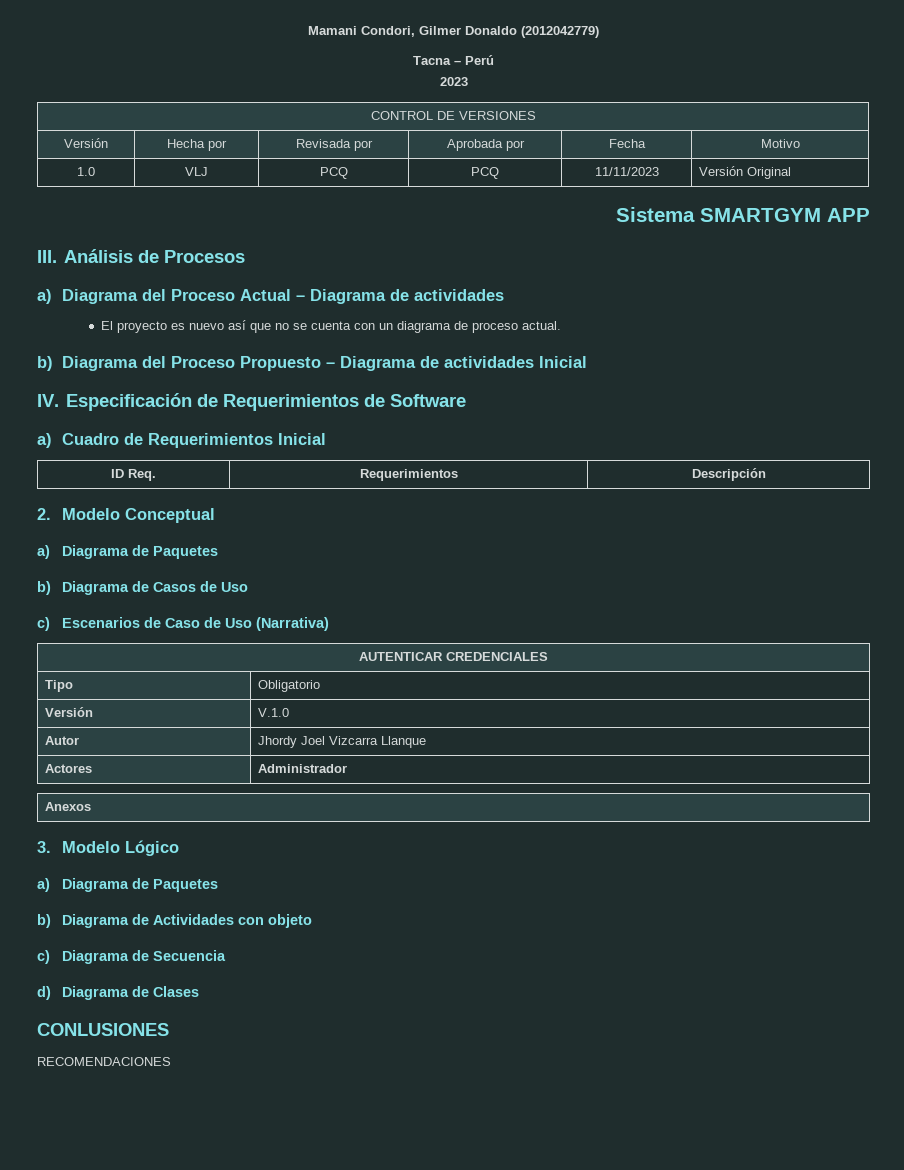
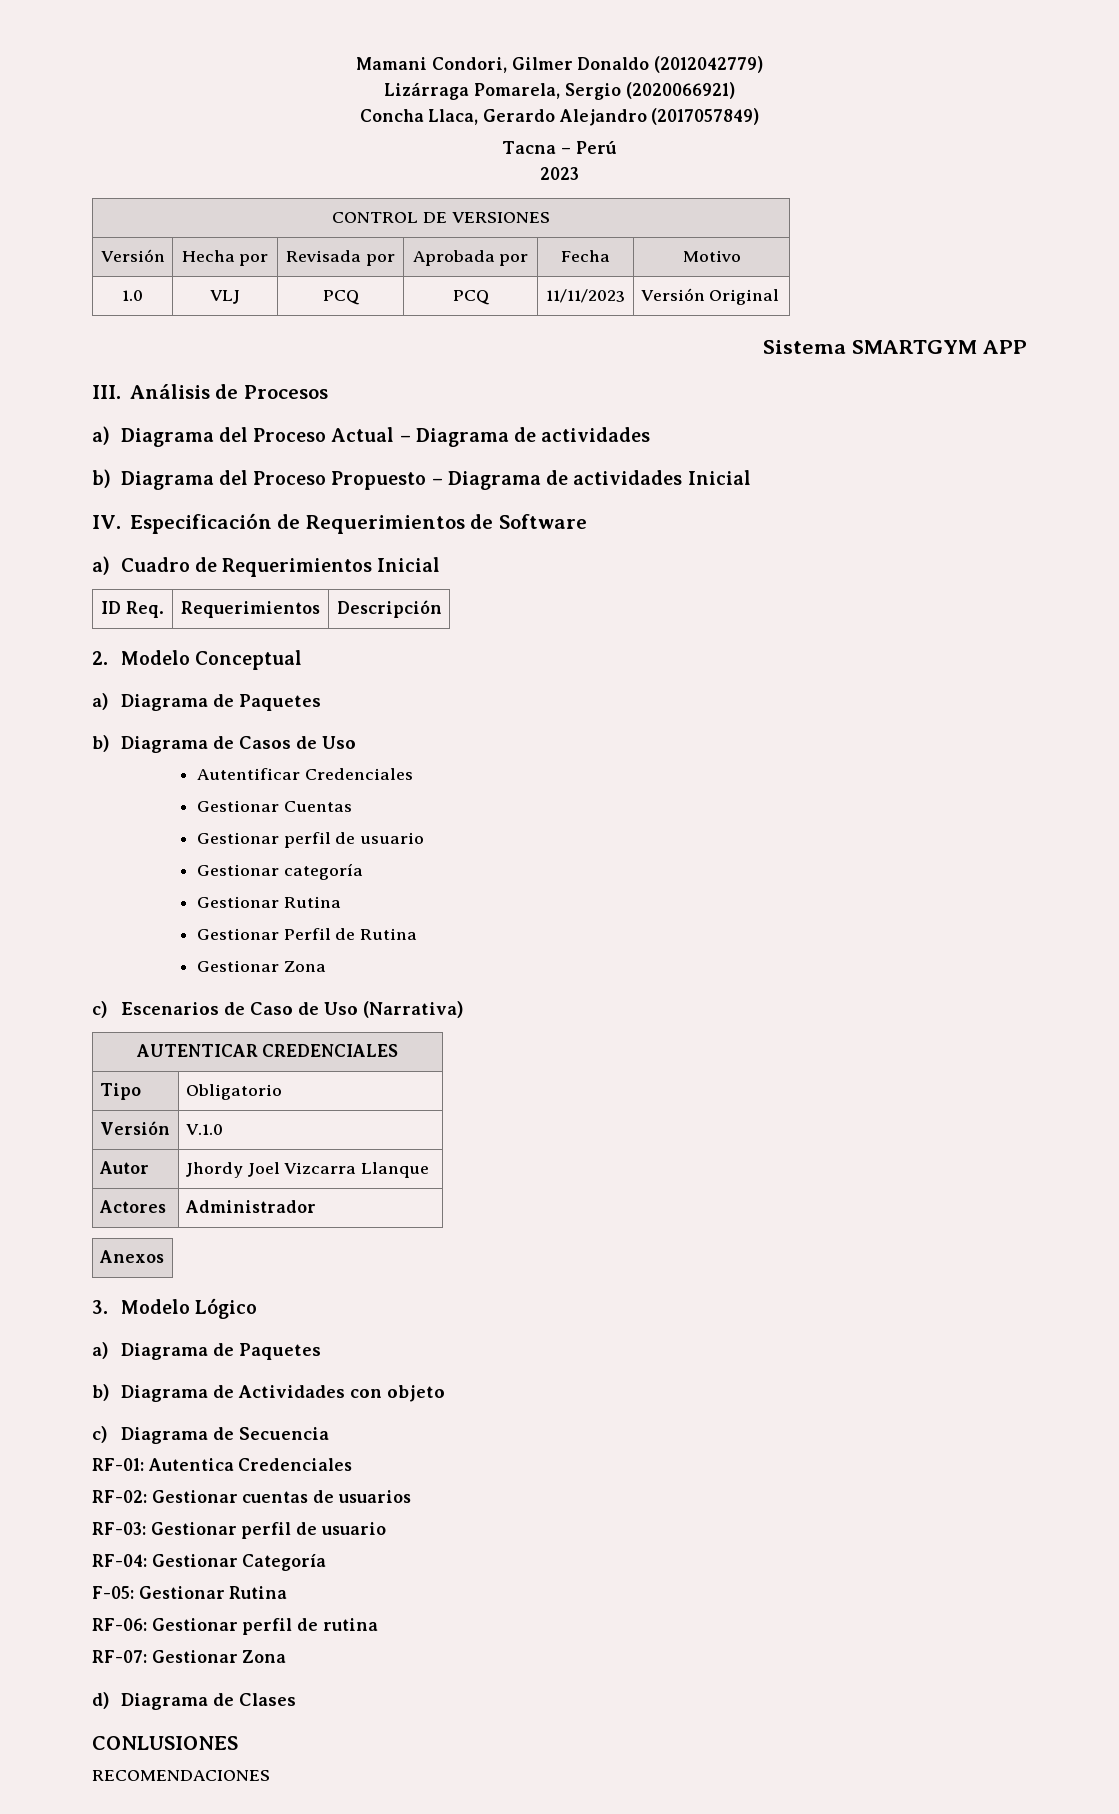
(599, 32) none -> [384,82,735,100] [359,108,760,126] // Lizárraga Pomarela, Sergio (2020066921) // Concha Llaca, Gerardo Alejandro (2017057849)
[100,320,561,333] // El proyecto es nuevo así que no se cuenta con un diagrama de proceso actual. -> (651, 434) none
(248, 587) none -> [197,768,413,780] [197,800,352,812] [197,832,425,848] [197,863,363,880] [197,896,341,908] [197,928,418,940] [197,960,326,972] // Autentificar Credenciales // Gestionar Cuentas // Gestionar perfil de usuario // Gestionar categoría // Gestionar Rutina // Gestionar Perfil de Rutina // Gestionar Zona
(226, 955) none -> [92,1458,353,1471] [92,1490,411,1503] [92,1522,386,1539] [92,1554,327,1571] [92,1586,288,1599] [92,1618,378,1635] [92,1650,287,1663] // RF-01: Autentica Credenciales // RF-02: Gestionar cuentas de usuarios // RF-03: Gestionar perfil de usuario // RF-04: Gestionar Categoría // F-05: Gestionar Rutina // RF-06: Gestionar perfil de rutina // RF-07: Gestionar Zona

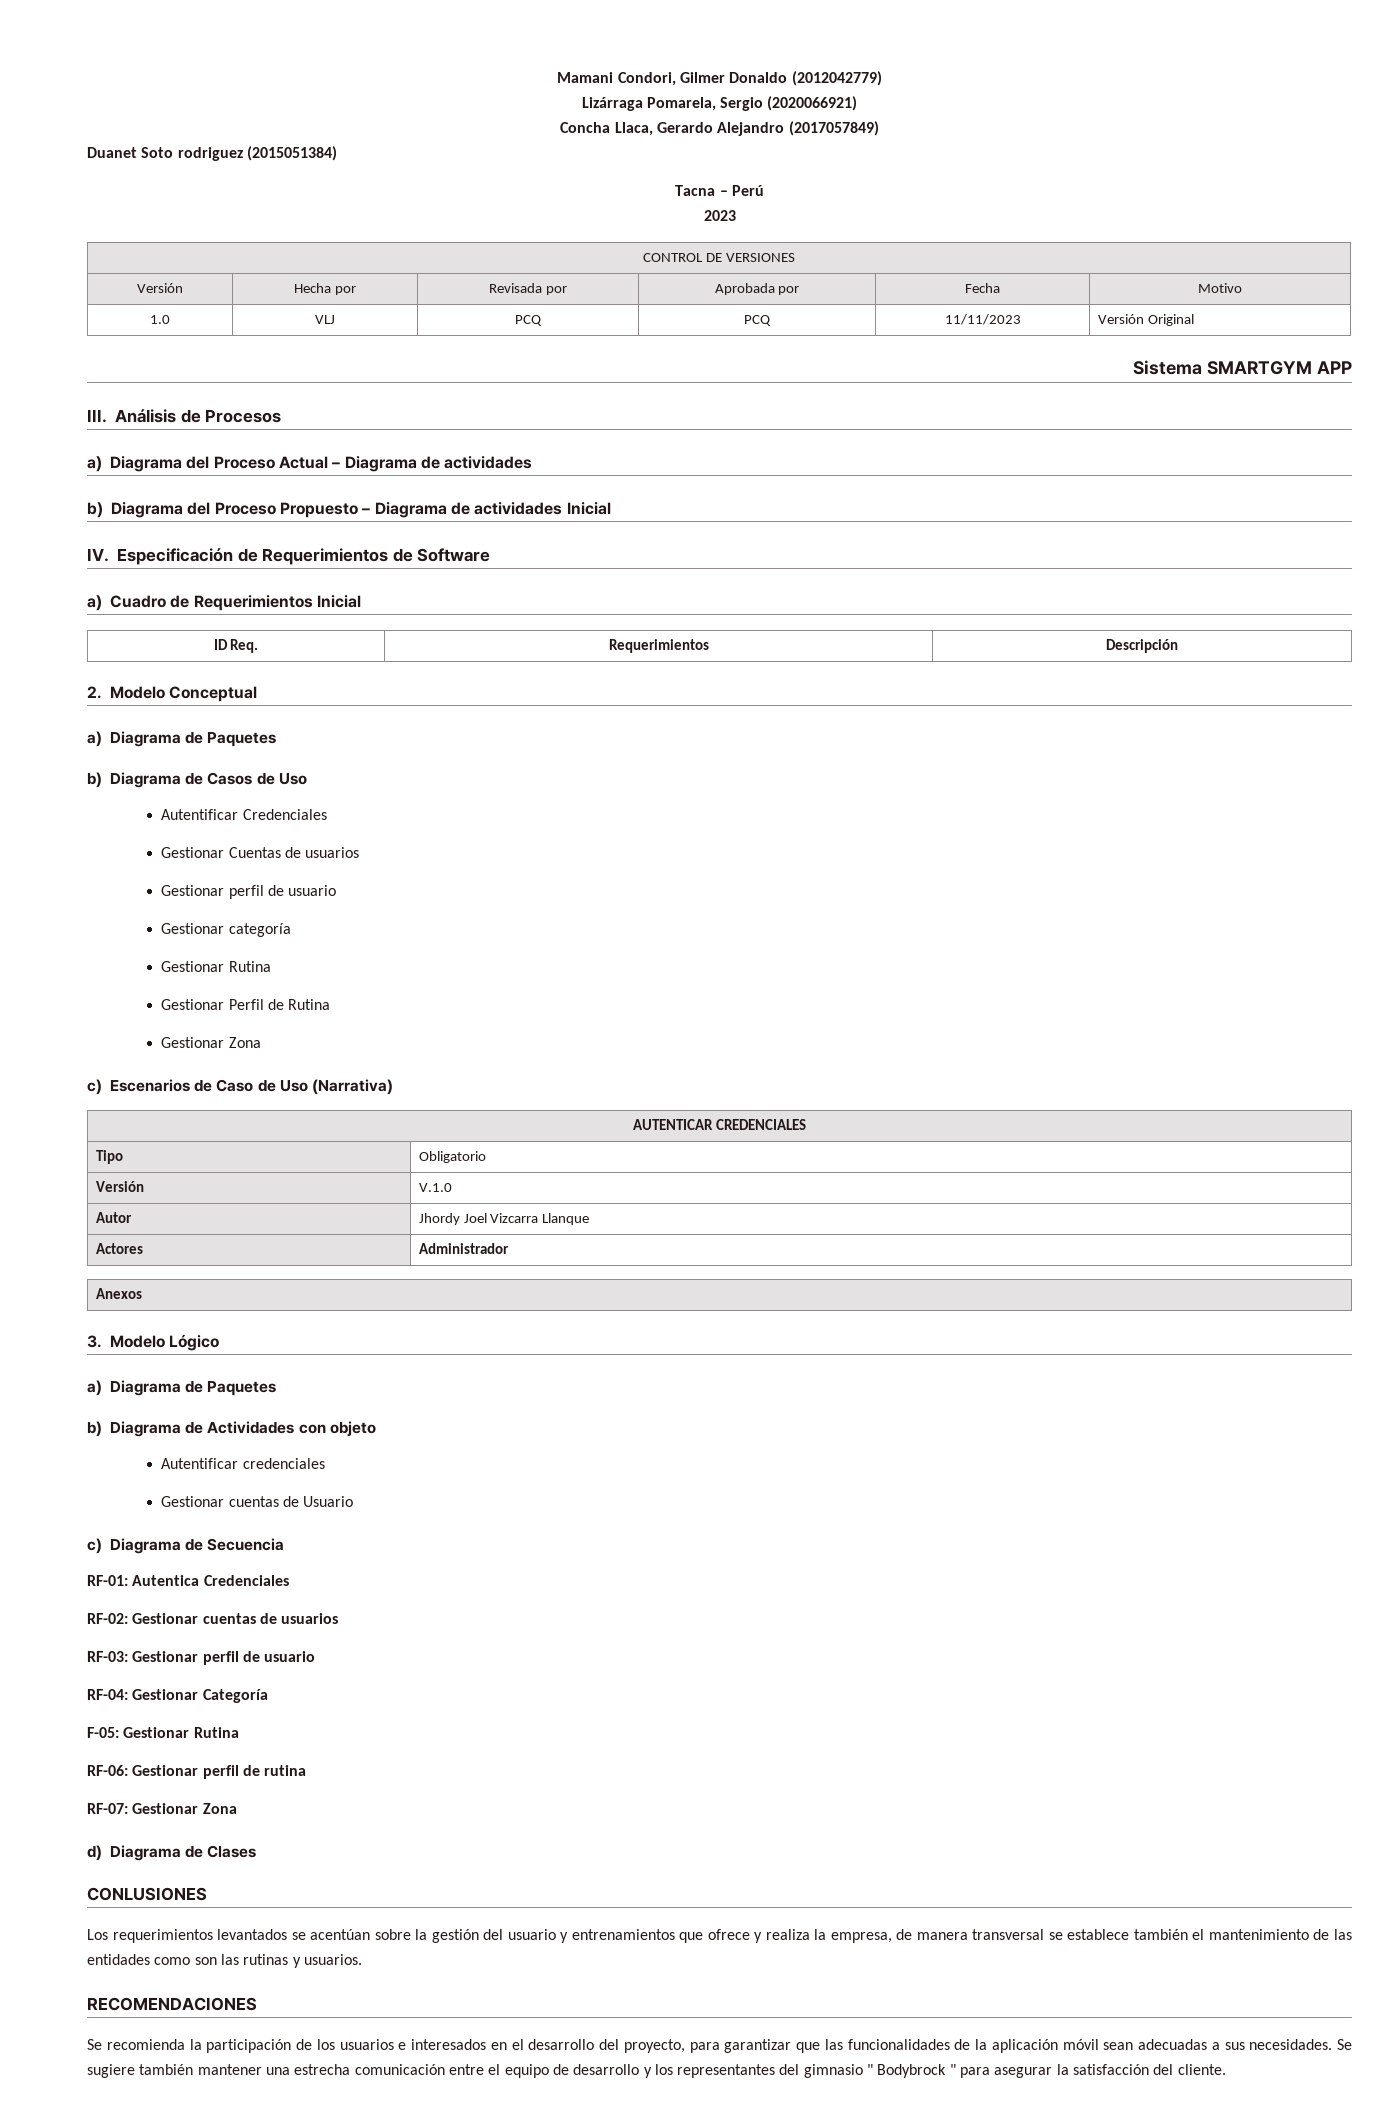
(760, 116) none -> [87,146,337,161] // Duanet Soto rodriguez (2015051384)
(352, 806) none -> [284,847,360,858] de usuarios
(445, 1393) none -> [161,1458,325,1469] [161,1496,354,1507] // Autentificar credenciales // Gestionar cuentas de Usuario
[92,1770,270,1781] RECOMENDACIONES -> [87,1929,1352,1943] [87,1954,362,1968] [87,1997,257,2011] [87,2039,1352,2053] [87,2064,1226,2078] Los requerimientos levantados se acentúan sobre la gestión del usuario y entrenamientos que ofrece y realiza la empresa, de manera transversal se establece también el mantenimiento de las entidades como son las rutinas y usuarios. // RECOMENDACIONES // Se recomienda la participación de los usuarios e interesados en el desarrollo del proyecto, para garantizar que las funcionalidades de la aplicación móvil sean adecuadas a sus necesidades. Se sugiere también mantener una estrecha comunicación entre el equipo de desarrollo y los representantes del gimnasio " Bodybrock " para asegurar la satisfacción del cliente.

